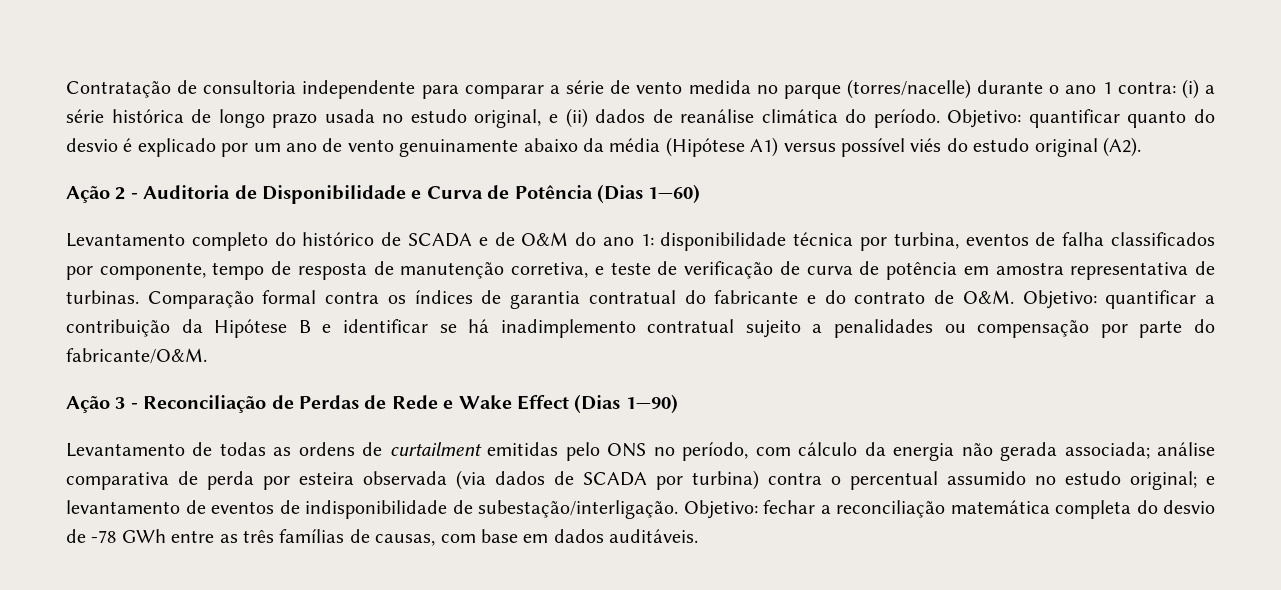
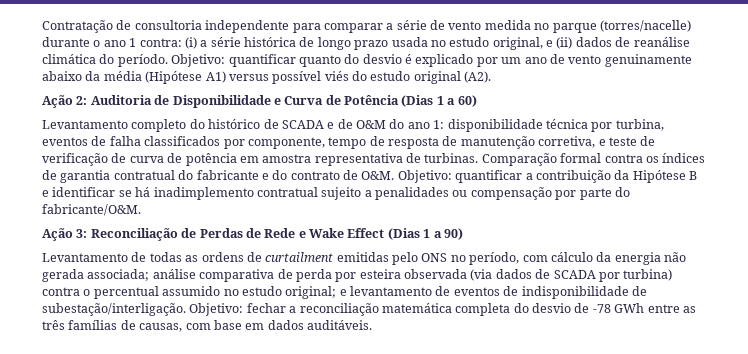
[115,187,138,200] 2 - -> [76,96,88,105] 2:
[648,184,701,204] 1—60) -> [436,95,477,107] 1 a 60)
[115,397,138,409] 3 - -> [76,229,88,238] 3:
[625,394,678,414] 1—90) -> [423,228,463,240] 1 a 90)

